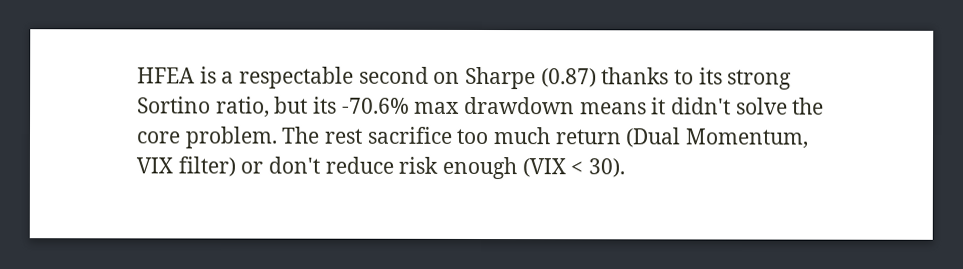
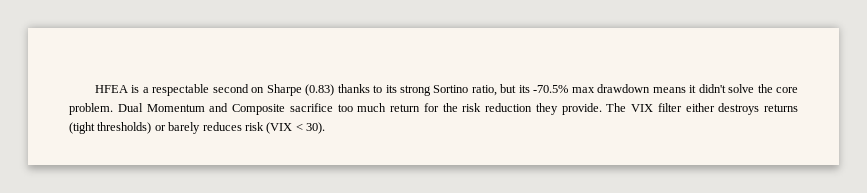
[540,68,597,88] (0.87) -> [305,84,335,96] (0.83)
[341,97,410,114] -70.6% -> [533,85,569,93] -70.5%
[281,126,810,149] [136,156,518,180] The rest sacrifice too much return (Dual Momentum, VIX filter) or don't reduce risk enough -> [117,103,798,115] [69,122,264,134] Dual Momentum and Composite sacrifice too much return for the risk reduction they provide. The VIX filter either destroys returns (tight thresholds) or barely reduces risk

